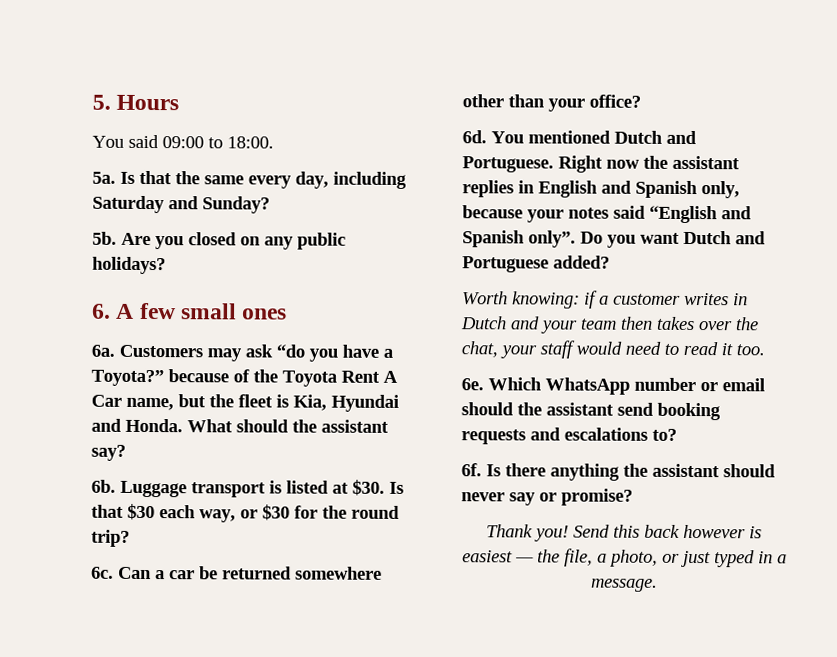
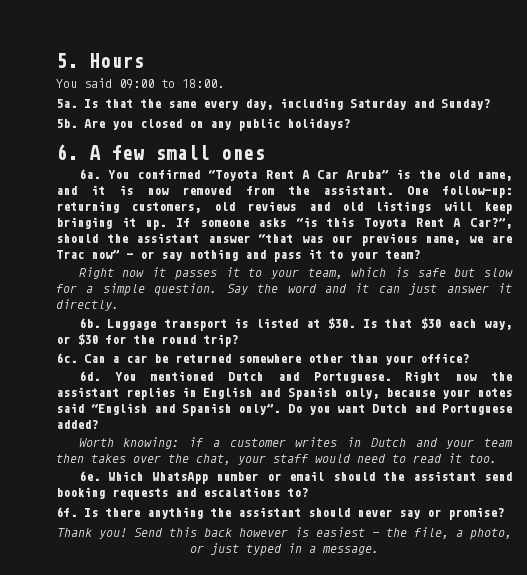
[119,344,393,362] [91,369,398,387] [91,394,399,412] [91,418,389,433] [91,444,126,461] Customers may ask “do you have a Toyota?” because of the Toyota Rent A Car name, but the fleet is Kia, Hyundai and Honda. What should the assistant say? -> [107,169,512,181] [56,185,512,198] [56,201,512,214] [56,217,512,230] [56,233,512,246] [56,249,420,262] [78,267,513,280] [56,283,513,296] [56,299,119,311] You confirmed “Toyota Rent A Car Aruba” is the old name, and it is now removed from the assistant. One follow-up: returning customers, old reviews and old listings will keep bringing it up. If someone asks “is this Toyota Rent A Car?”, should the assistant answer “that was our previous name, we are Trac now” — or say nothing and pass it to your team? // Right now it passes it to your team, which is safe but slow for a simple question. Say the word and it can just answer it directly.

